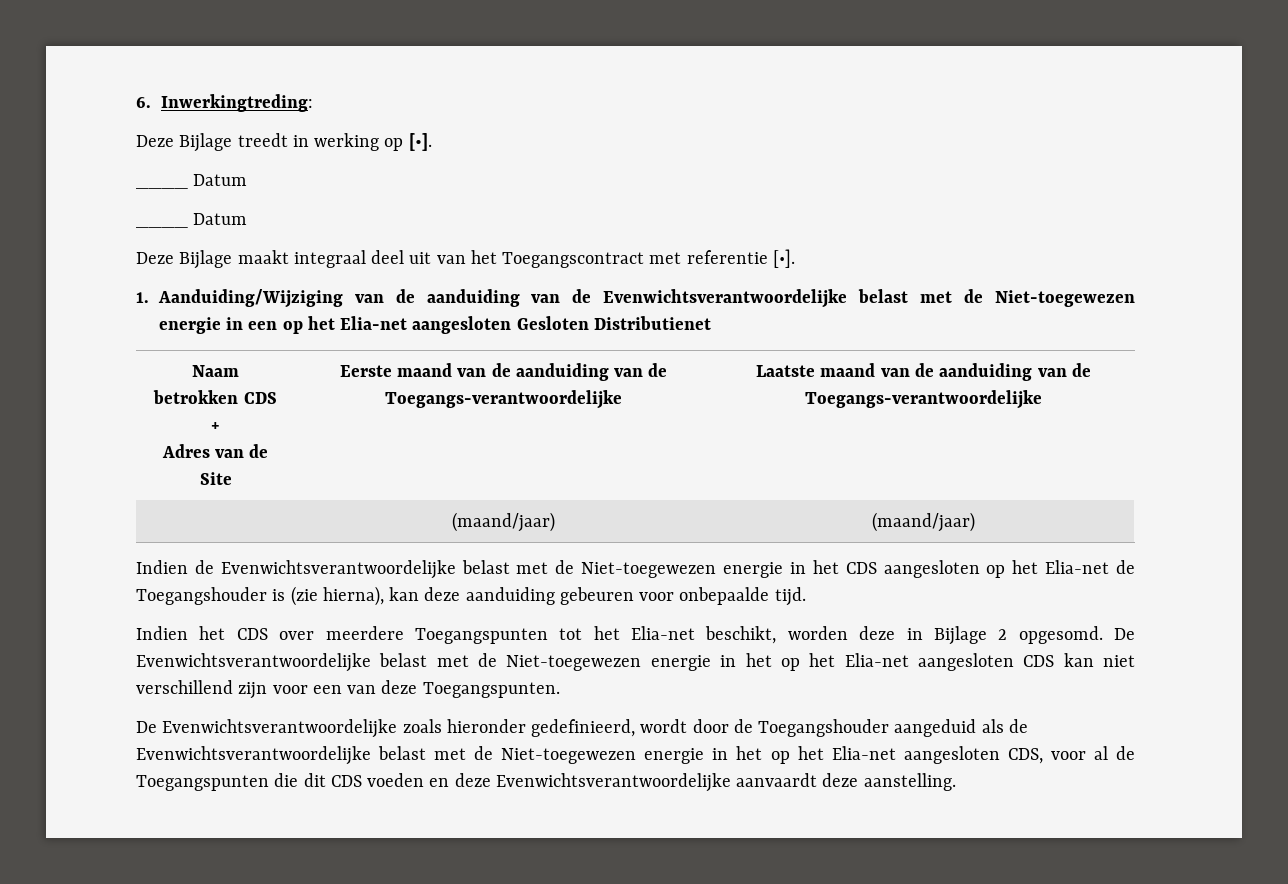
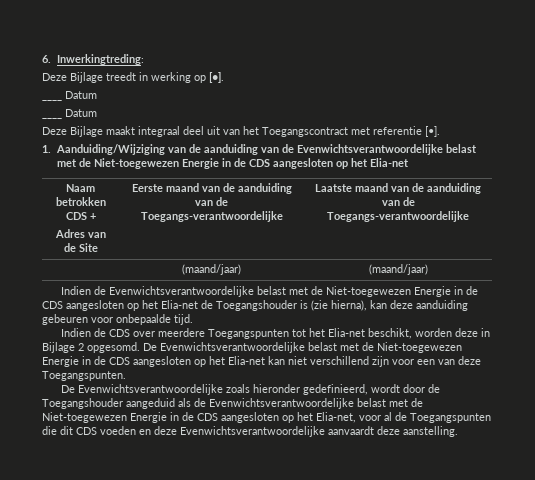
[158,316,711,334] energie in een op het Elia-net aangesloten Gesloten Distributienet -> [181,158,409,169] Energie in de CDS aangesloten op het Elia-net
[723,560,839,578] energie in het -> [413,286,478,297] Energie in de
[199,626,226,640] het -> [93,328,106,337] de
[650,653,1055,671] energie in het op het Elia-net aangesloten CDS -> [42,356,265,367] Energie in de CDS aangesloten op het Elia-net
[644,746,1043,764] energie in het op het Elia-net aangesloten CDS, -> [130,412,356,423] Energie in de CDS aangesloten op het Elia-net,

